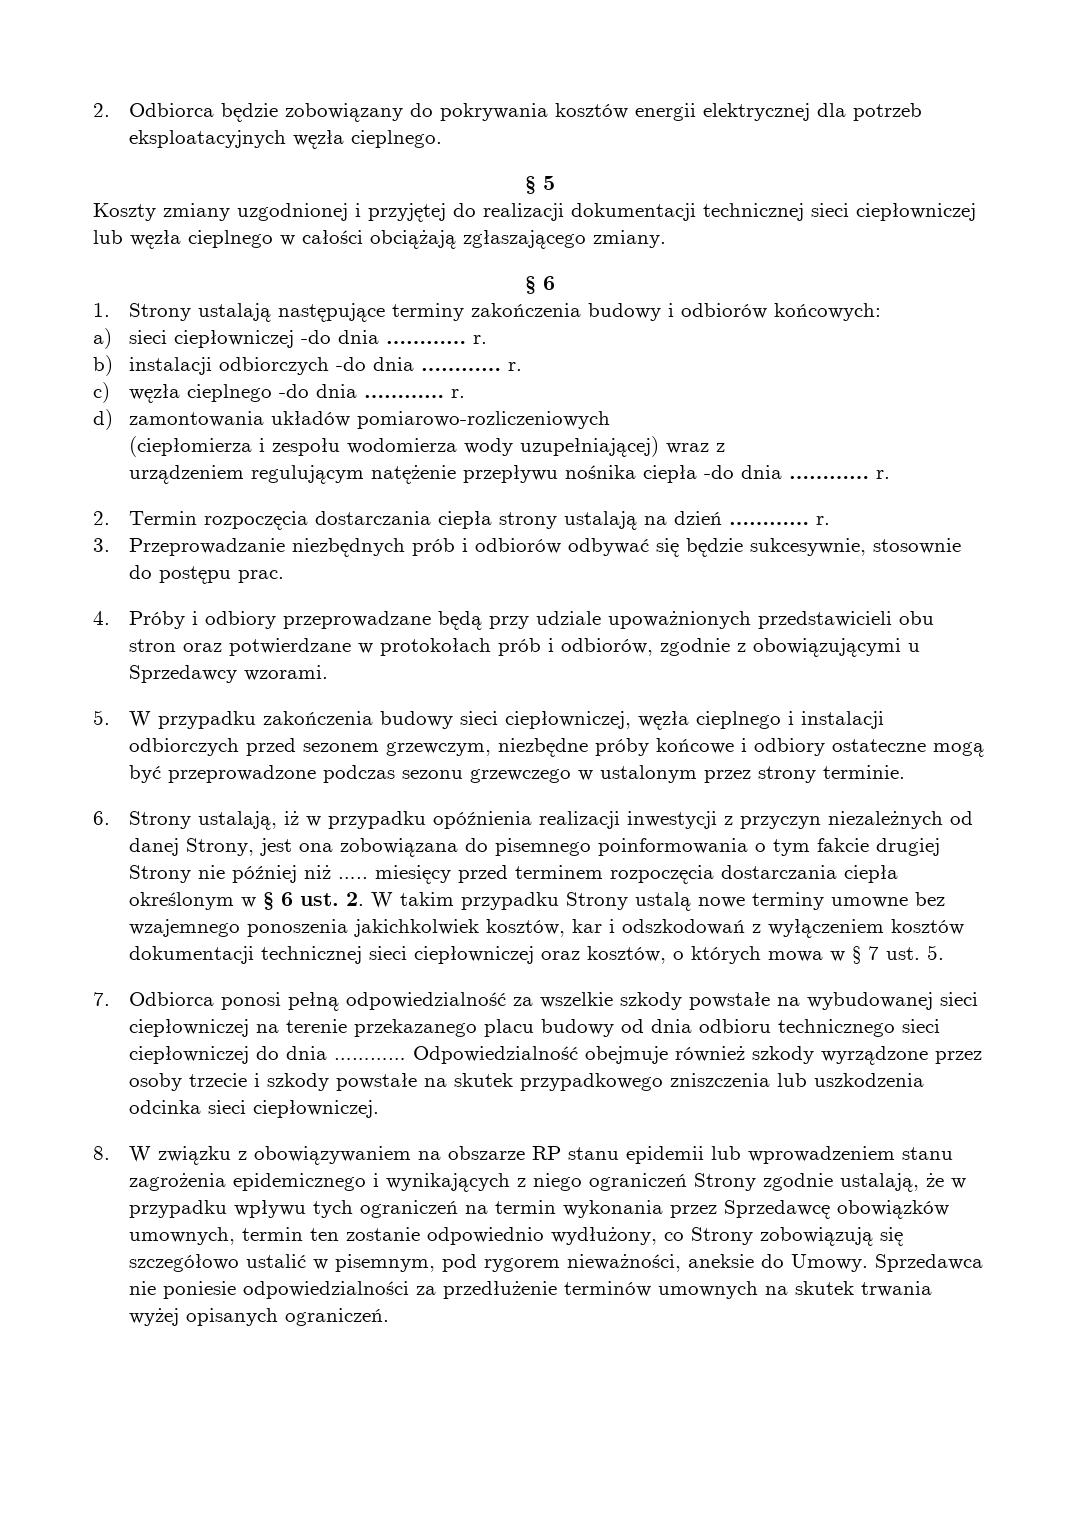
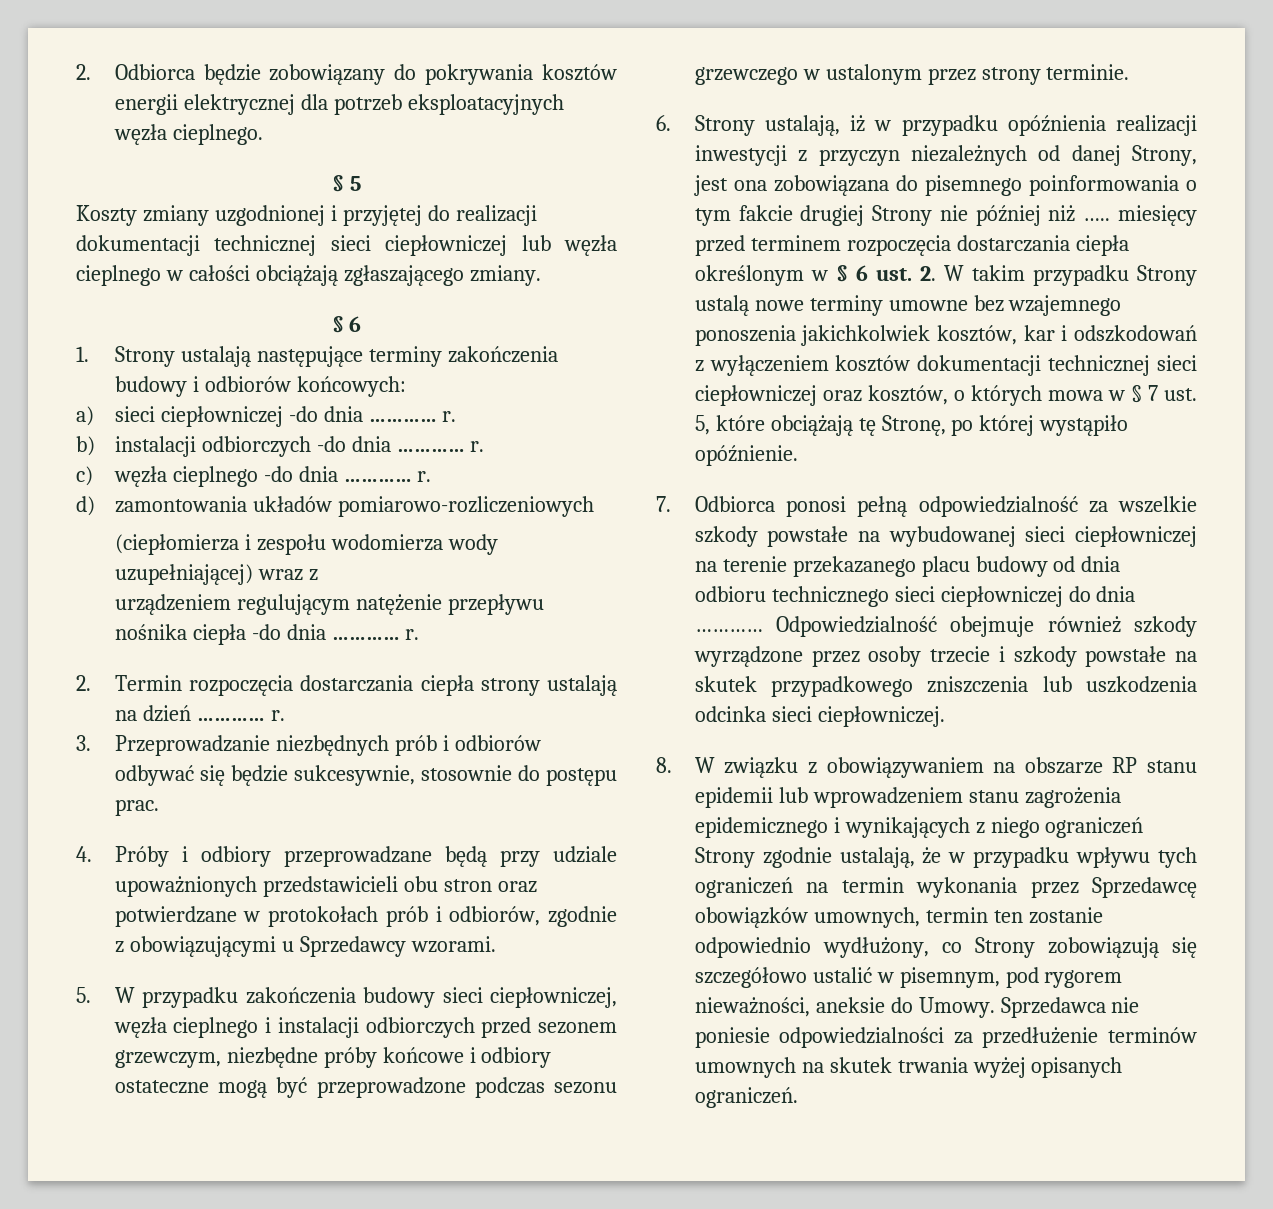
[926,945,944,960] 5. -> [694,415,1129,436] [694,445,798,466] 5, które obciążają tę Stronę, po której wystąpiło opóźnienie.

